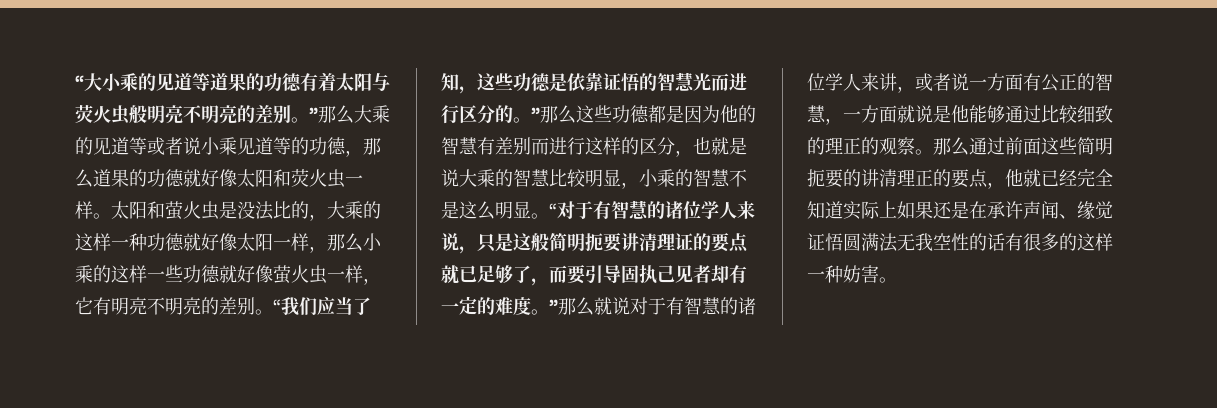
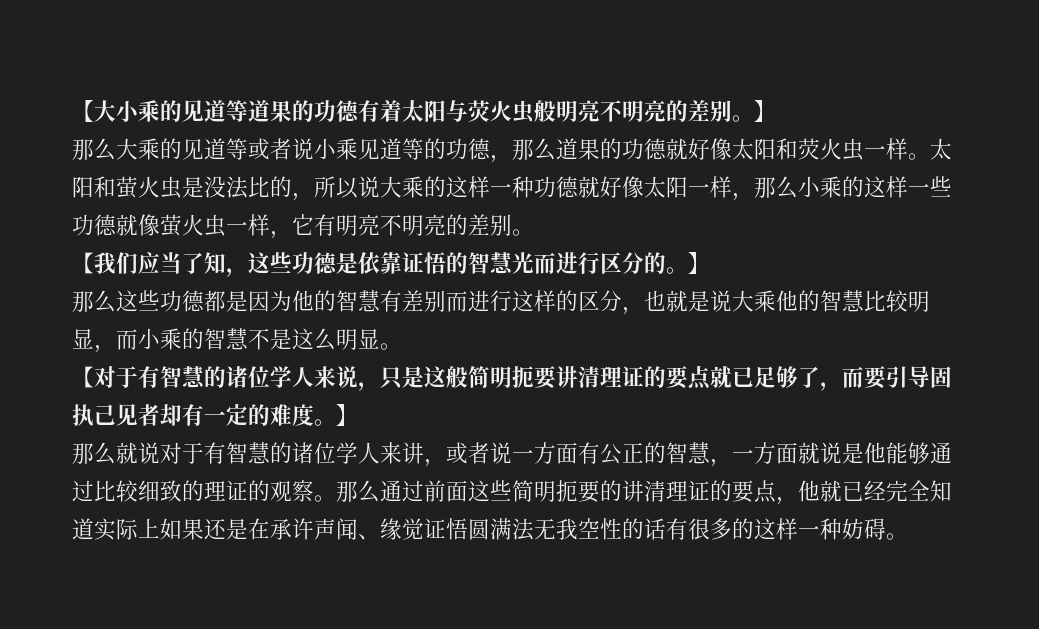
[75,75,84,89] “ -> [72,100,94,122] 【
[309,107,318,121] ” -> [754,100,776,122] 】 //
(327, 217) none -> [314,176,380,199] 所以说
[237,265,255,283] 好 -> (138, 225) none
[273,299,281,313] “ -> [72,252,94,274] // 【
[531,107,540,121] ” -> [688,252,710,274] 】 //
(495, 178) none -> [776,290,798,312] 他
(639, 185) none -> [116,329,138,350] 而
[549,203,557,217] “ -> [72,366,94,388] // 【
[549,299,558,313] ” -> [336,404,358,426] 】 //
[843,137,861,154] 正 -> [226,480,248,501] 证
[915,169,933,186] 正 -> [688,480,710,501] 证
[861,265,879,283] 害 -> [864,518,886,540] 碍

